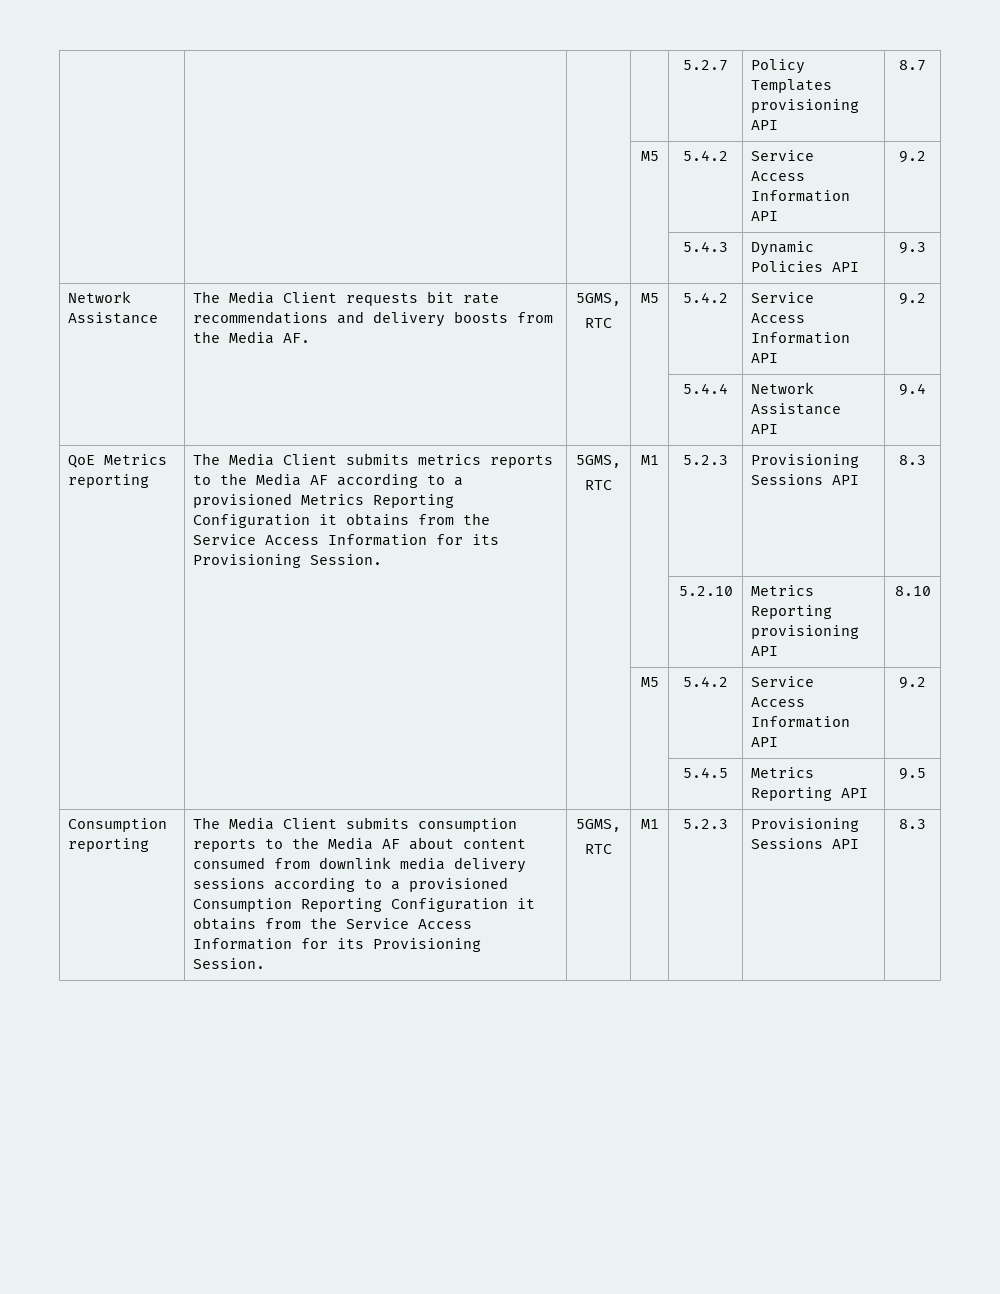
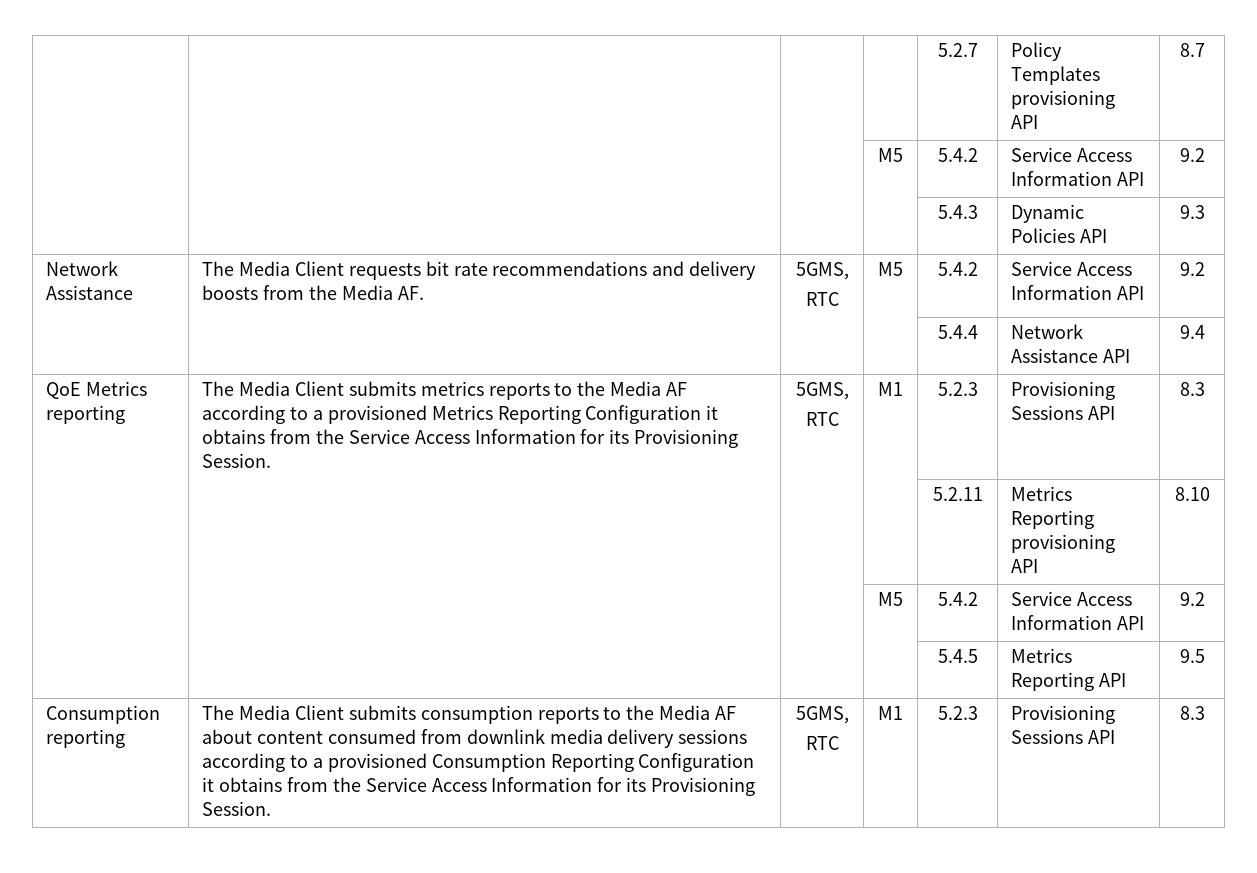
[678,586,733,596] 5.2.10 -> [932,487,983,501] 5.2.11

